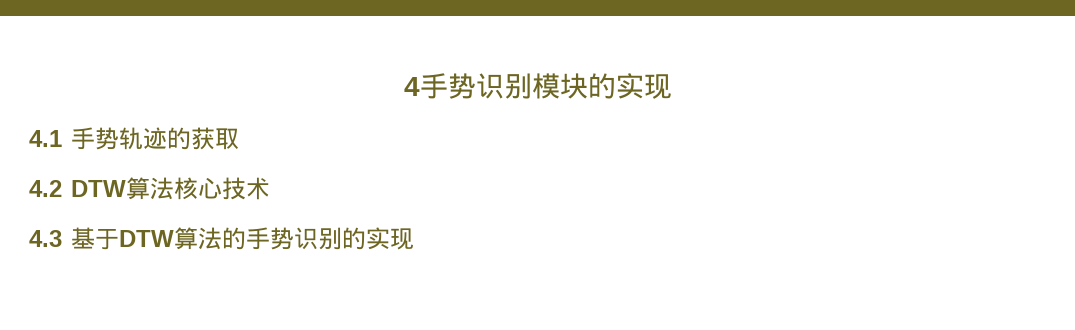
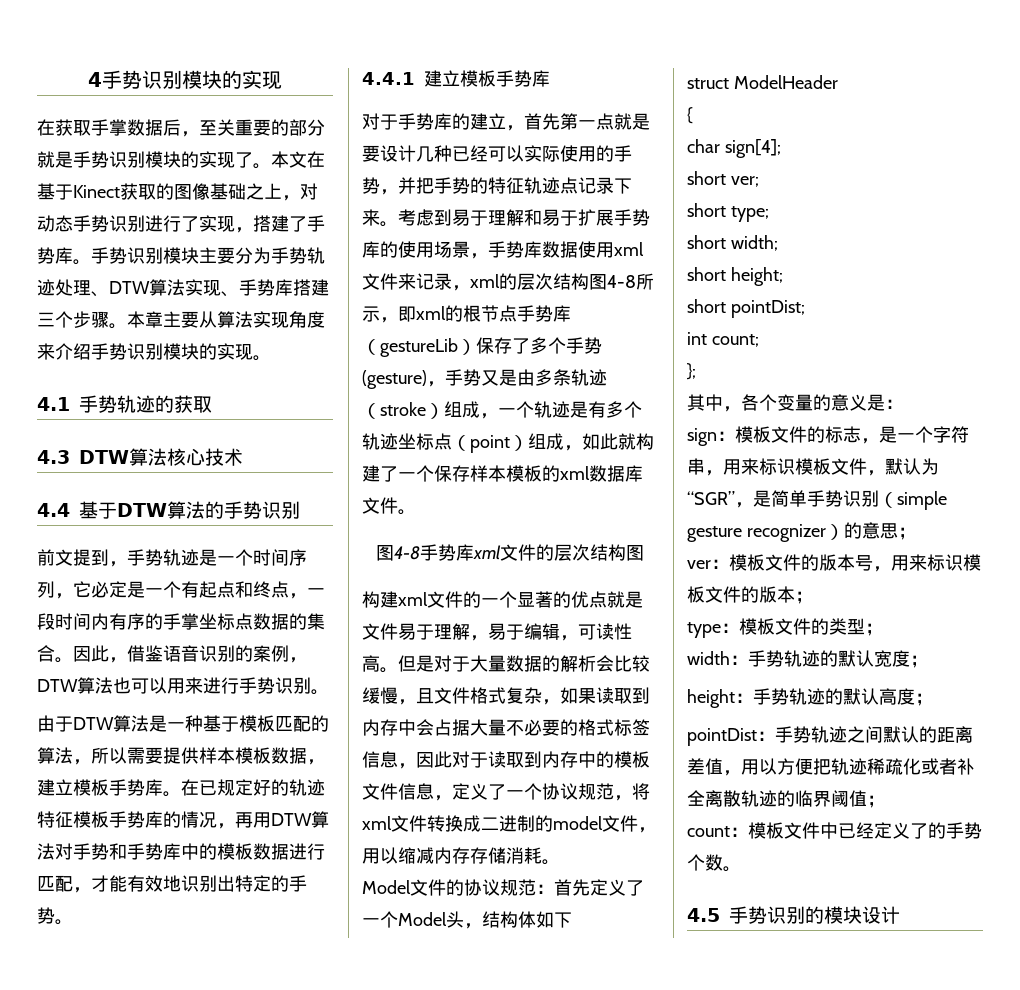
(672, 86) none -> [37,119,325,137] [37,151,325,169] [37,183,318,201] [37,215,325,233] [37,247,325,265] [37,279,329,297] [37,311,325,329] [37,343,271,361] // 在获取手掌数据后，至关重要的部分就是手势识别模块的实现了。本文在基于Kinect获取的图像基础之上，对动态手势识别进行了实现，搭建了手势库。手势识别模块主要分为手势轨迹处理、DTW算法实现、手势库搭建三个步骤。本章主要从算法实现角度来介绍手势识别模块的实现。
[29,180,62,197] 4.2 -> [37,450,70,464] 4.3
[29,230,62,247] 4.3 -> [37,503,70,517] 4.4
[342,227,414,250] 的实现 -> [37,549,307,567] [37,581,325,599] [37,613,325,630] [37,645,307,663] [37,677,329,695] [37,715,329,732] [37,747,325,765] [37,779,325,797] [37,811,329,829] [37,843,325,860] [37,875,307,893] [37,907,73,925] [362,70,550,87] [362,113,650,131] [362,145,632,162] [362,177,632,195] [362,209,650,227] [362,241,644,259] [362,273,654,291] [362,305,571,323] [362,337,602,357] [362,369,607,389] [362,401,642,419] [362,433,654,453] [362,465,643,482] [362,497,416,515] [376,544,644,561] [362,591,643,608] [362,623,632,641] [362,655,650,673] [362,687,650,705] [362,719,650,736] [362,751,650,769] [362,783,650,801] [362,815,656,833] [362,847,560,865] [362,879,644,896] [362,911,572,929] [687,75,838,89] [687,107,693,124] [687,139,781,158] [687,171,759,187] [687,203,769,222] [687,235,778,251] [687,267,783,286] [687,299,805,318] [687,332,759,347] [687,363,696,380] [687,394,903,412] [687,426,969,446] [687,458,939,476] [687,490,947,510] [687,522,916,542] [687,554,981,572] [687,586,813,604] [687,618,883,638] [687,650,928,668] [687,688,933,708] [687,726,973,746] [687,758,975,776] [687,790,885,808] [687,822,982,839] [687,854,741,872] [687,906,900,924] // 前文提到，手势轨迹是一个时间序列，它必定是一个有起点和终点，一段时间内有序的手掌坐标点数据的集合。因此，借鉴语音识别的案例，DTW算法也可以用来进行手势识别。 // 由于DTW算法是一种基于模板匹配的算法，所以需要提供样本模板数据，建立模板手势库。在已规定好的轨迹特征模板手势库的情况，再用DTW算法对手势和手势库中的模板数据进行匹配，才能有效地识别出特定的手势。 // 4.4.1建立模板手势库 // 对于手势库的建立，首先第一点就是要设计几种已经可以实际使用的手势，并把手势的特征轨迹点记录下来。考虑到易于理解和易于扩展手势库的使用场景，手势库数据使用xml文件来记录，xml的层次结构图4-8所示，即xml的根节点手势库（gestureLib）保存了多个手势(gesture)，手势又是由多条轨迹（stroke）组成，一个轨迹是有多个轨迹坐标点（point）组成，如此就构建了一个保存样本模板的xml数据库文件。 // 图4-8手势库xml文件的层次结构图 // 构建xml文件的一个显著的优点就是文件易于理解，易于编辑，可读性高。但是对于大量数据的解析会比较缓慢，且文件格式复杂，如果读取到内存中会占据大量不必要的格式标签信息，因此对于读取到内存中的模板文件信息，定义了一个协议规范，将xml文件转换成二进制的model文件，用以缩减内存存储消耗。 // Model文件的协议规范：首先定义了一个Model头，结构体如下 // struct ModelHeader // { // char sign[4]; // short ver; // short type; // short width; // short height; // short pointDist; // int count; // }; // 其中，各个变量的意义是： // sign：模板文件的标志，是一个字符串，用来标识模板文件，默认为“SGR”，是简单手势识别（simple gesture recognizer）的意思； // ver：模板文件的版本号，用来标识模板文件的版本； // type：模板文件的类型； // width：手势轨迹的默认宽度； // height：手势轨迹的默认高度； // pointDist：手势轨迹之间默认的距离差值，用以方便把轨迹稀疏化或者补全离散轨迹的临界阈值； // count：模板文件中已经定义了的手势个数。 // 4.5手势识别的模块设计

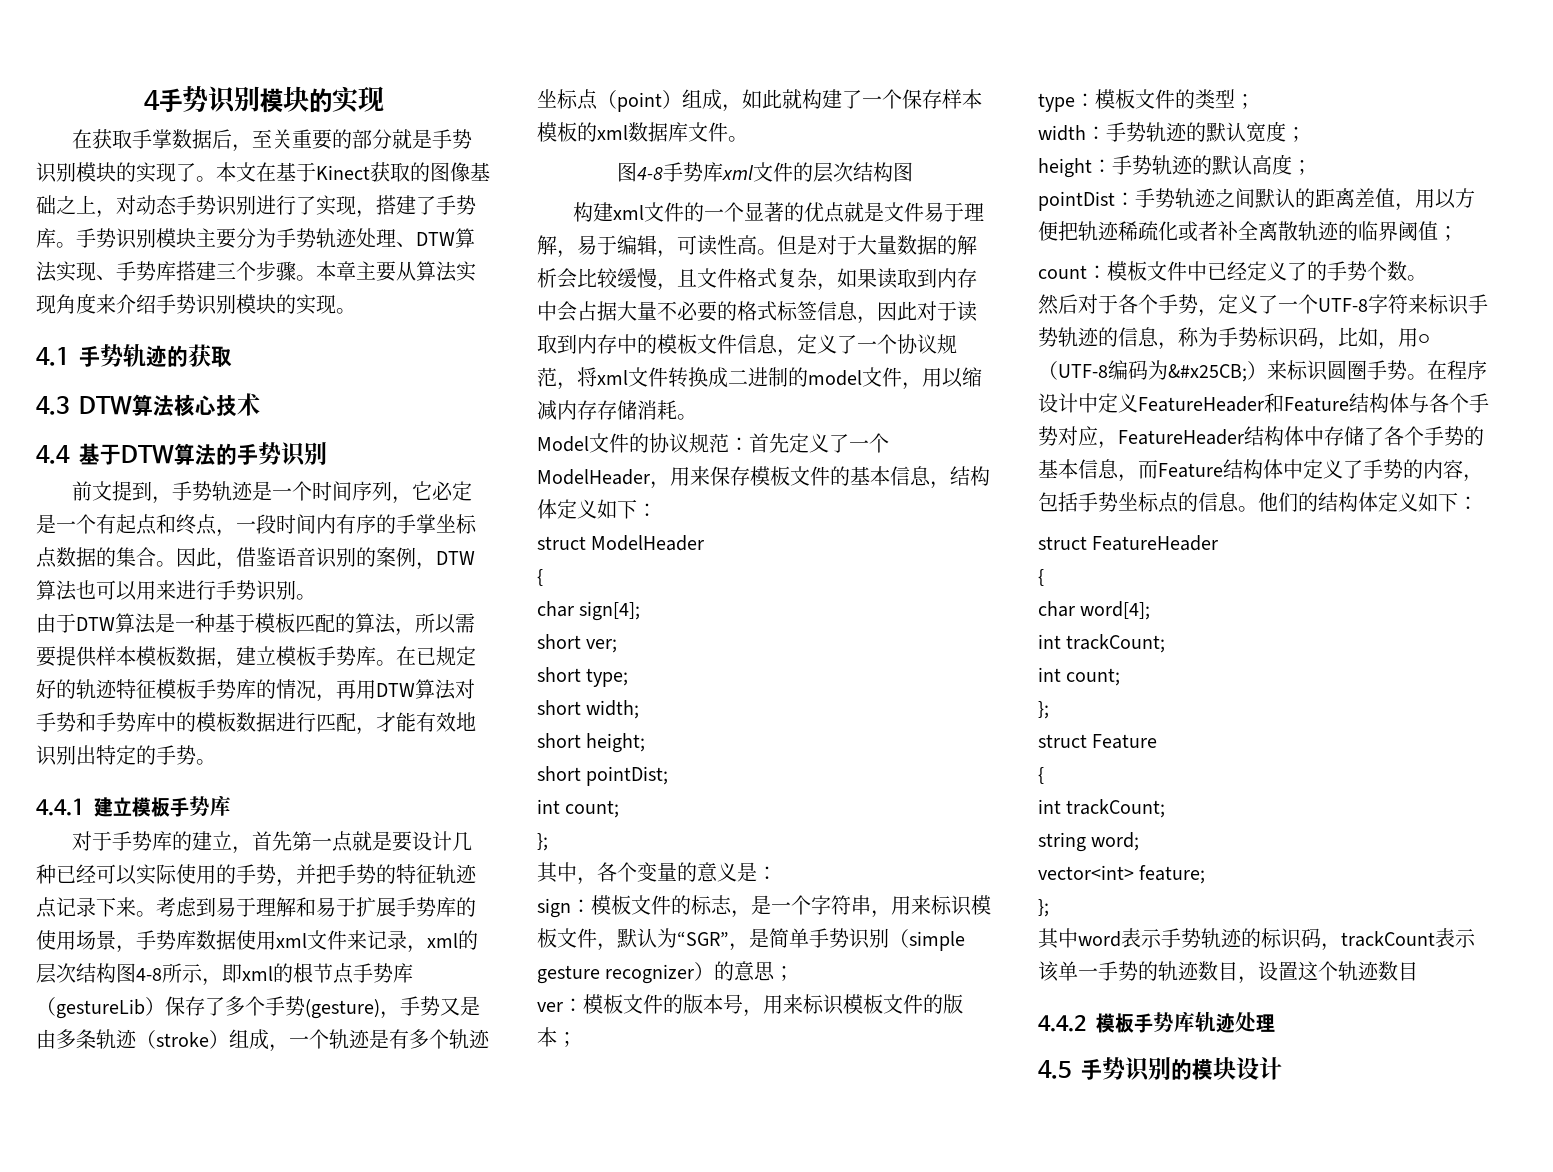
[398,911,464,928] Model头 -> [537,466,931,489] ModelHeader，用来保存模板文件的基本信息
[536,911,572,928] 如下 -> [557,499,657,519] 定义如下：
(741, 869) none -> [1038,294,1488,317] [1038,327,1430,350] [1038,360,1487,382] [1038,393,1489,413] [1038,426,1484,449] [1038,459,1483,482] [1038,492,1478,513] [1038,535,1219,551] [1038,569,1044,586] [1038,601,1151,620] [1038,634,1166,653] [1038,667,1121,686] [1038,701,1049,719] [1038,734,1158,749] [1038,767,1044,784] [1038,799,1166,818] [1038,832,1140,852] [1038,865,1206,884] [1038,899,1049,917] [1038,928,1476,951] [1038,961,1418,984] [1038,1011,1275,1033] // 然后对于各个手势，定义了一个UTF-8字符来标识手势轨迹的信息，称为手势标识码，比如，用○（UTF-8编码为&#x25CB;）来标识圆圈手势。在程序设计中定义FeatureHeader和Feature结构体与各个手势对应，FeatureHeader结构体中存储了各个手势的基本信息，而Feature结构体中定义了手势的内容，包括手势坐标点的信息。他们的结构体定义如下： // struct FeatureHeader // { // char word[4]; // int trackCount; // int count; // }; // struct Feature // { // int trackCount; // string word; // vector<int> feature; // }; // 其中word表示手势轨迹的标识码，trackCount表示该单一手势的轨迹数目，设置这个轨迹数目 // 4.4.2模板手势库轨迹处理

